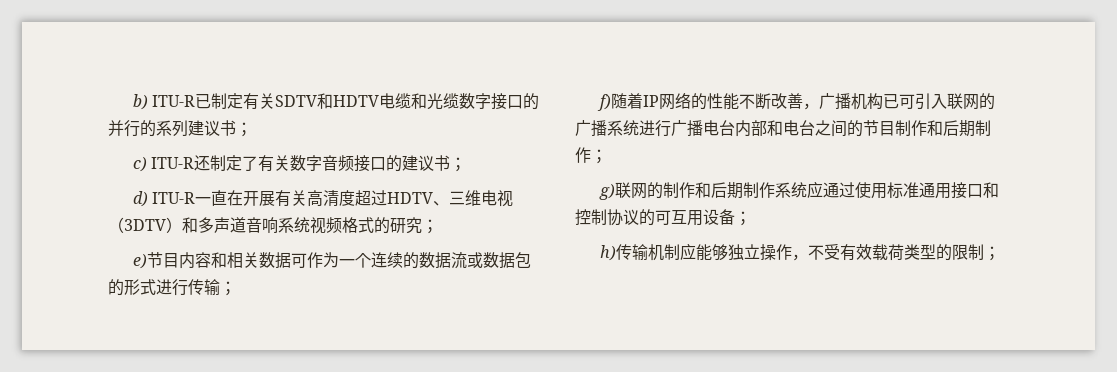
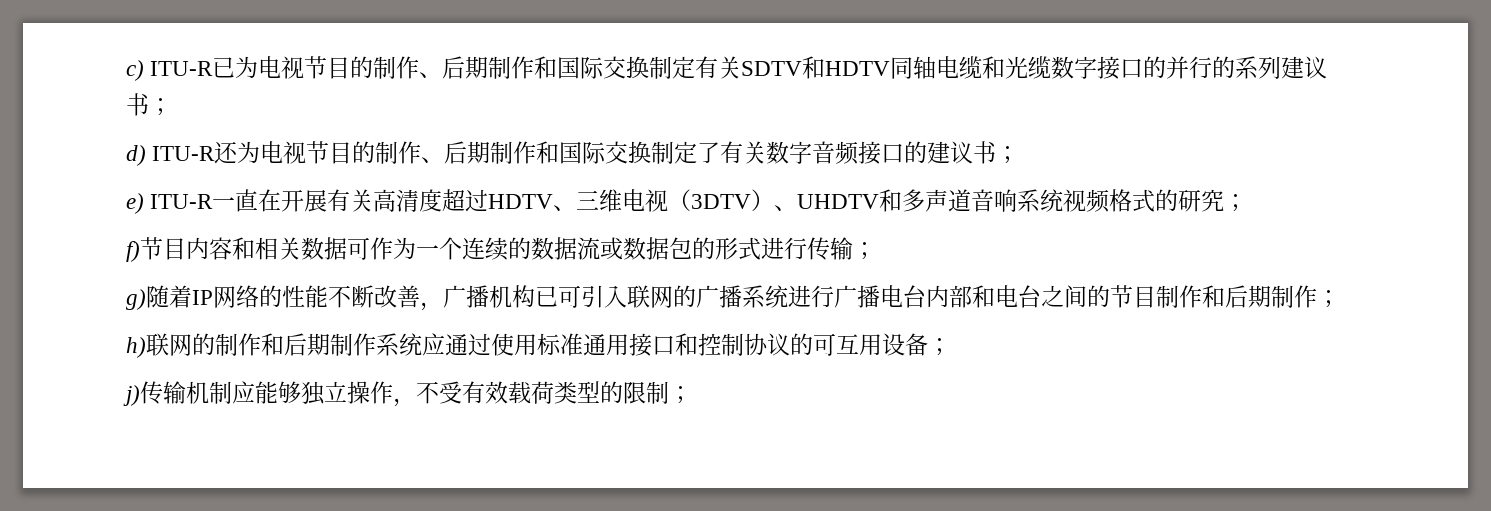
[132,94,212,110] b) ITU-R已 -> [126,56,650,81] c) ITU-R已为电视节目的制作、后期制作和国际交换
(380, 101) none -> [890,56,937,79] 同轴
[132,155,211,172] c) ITU-R还 -> [126,141,652,166] d) ITU-R还为电视节目的制作、后期制作和国际交换
[132,191,148,207] d) -> [126,193,144,214] e)
(182, 225) none -> [774,194,880,211] 、UHDTV
[132,253,147,269] e) -> [126,241,140,262] f)
[596,94,611,111] f) -> [126,289,146,310] g)
[598,183,615,200] g) -> [126,337,146,358] h)
[599,245,616,261] h) -> [123,385,140,406] j)

